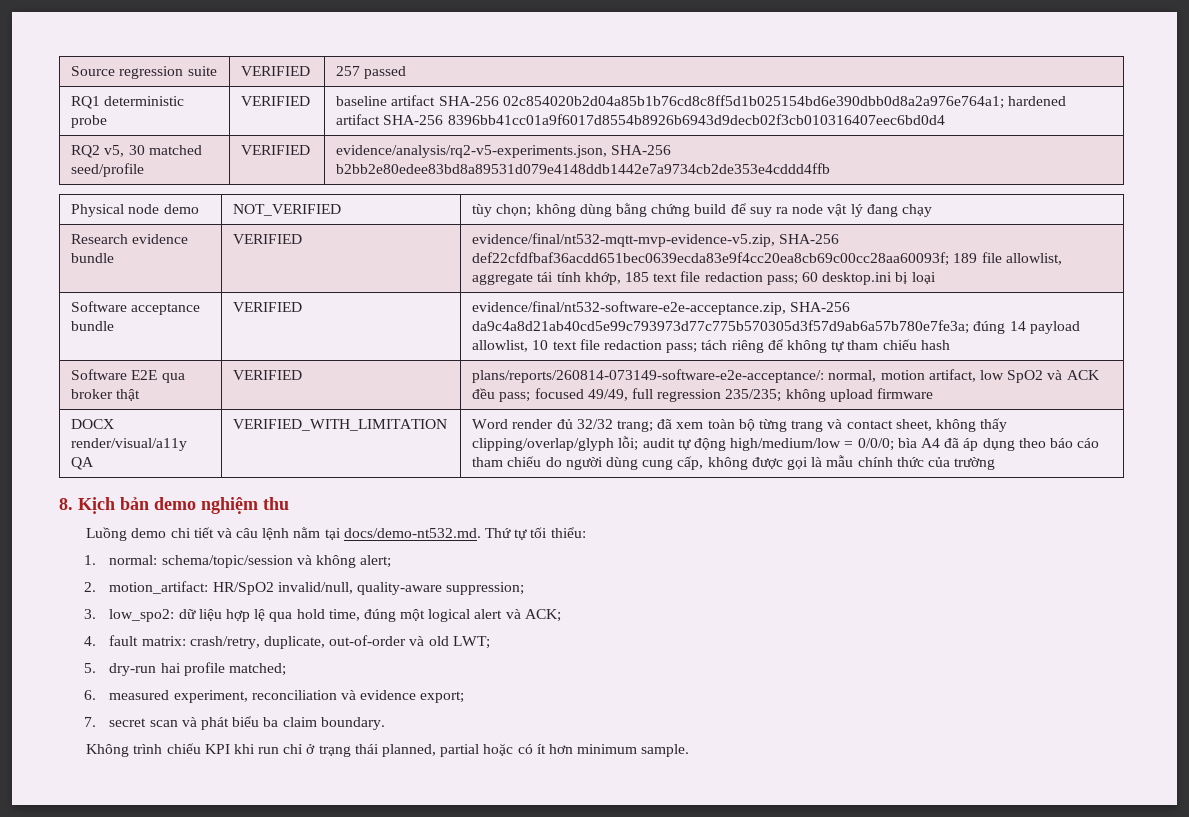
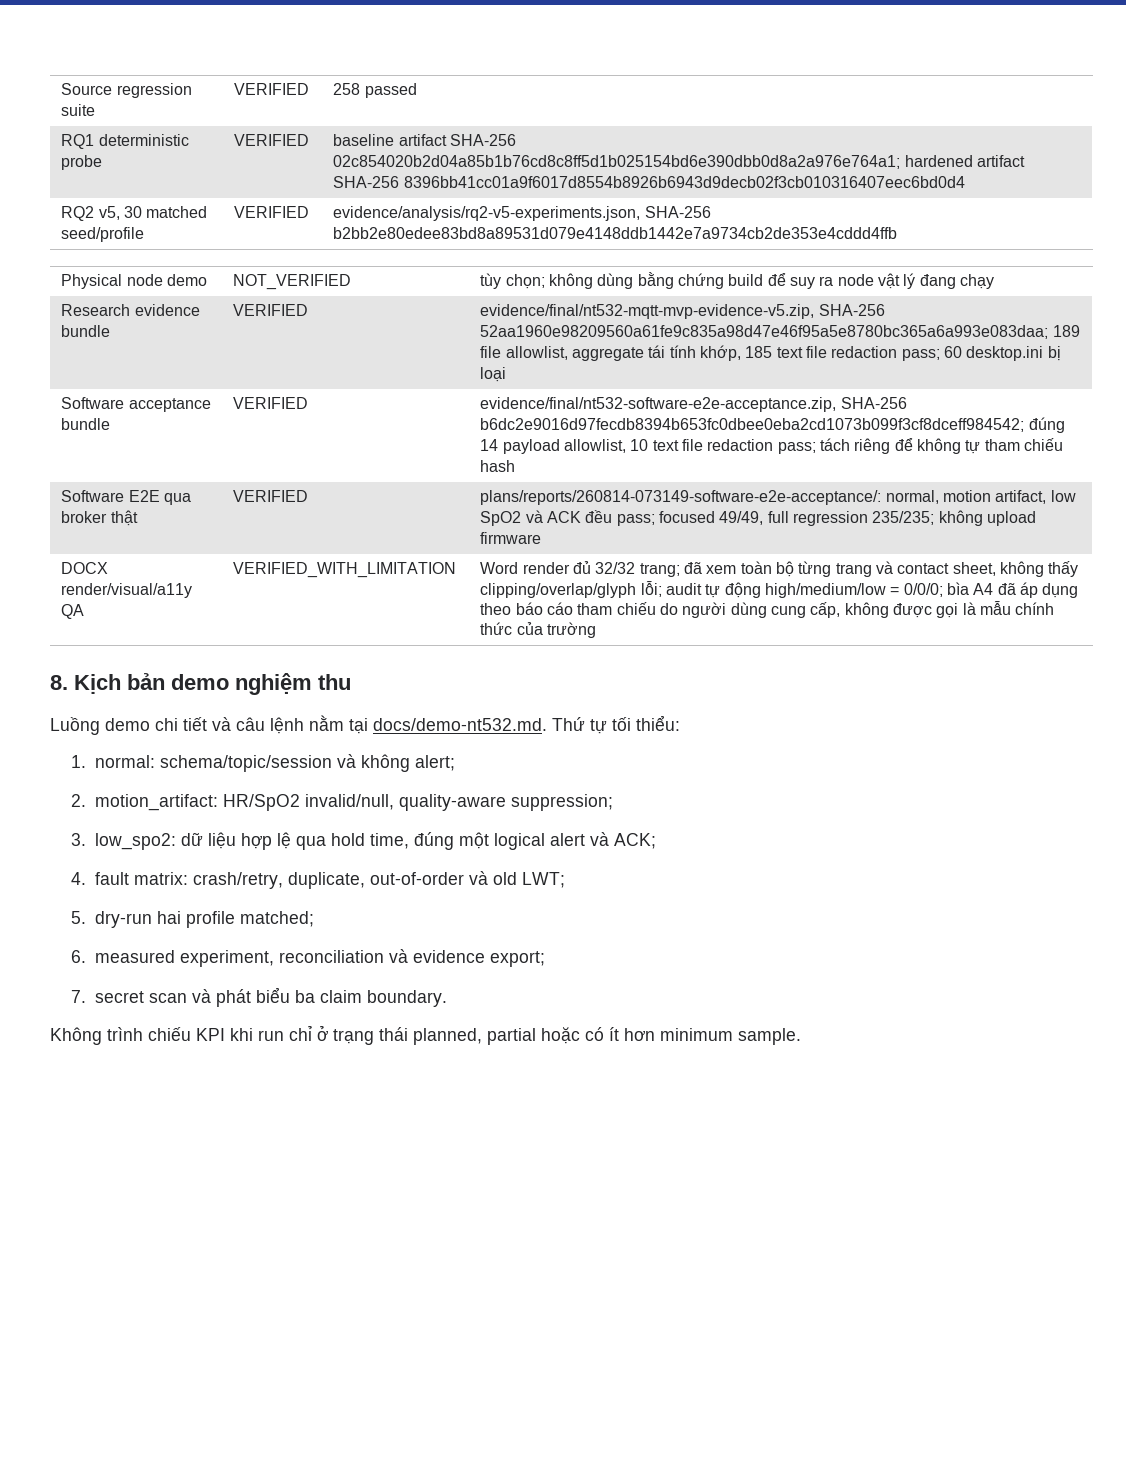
[336,66,361,76] 257 -> [333,83,361,95] 258
[472,252,950,266] def22cfdfbaf36acdd651bec0639ecda83e9f4cc20ea8cb69c00cc28aa60093f; -> [480,325,1049,339] 52aa1960e98209560a61fe9c835a98d47e46f95a5e8780bc365a6a993e083daa;
[472,320,970,334] da9c4a8d21ab40cd5e99c793973d77c775b570305d3f57d9ab6a57b780e7fe3a; -> [480,418,1025,432] b6dc2e9016d97fecdb8394b653fc0dbee0eba2cd1073b099f3cf8dceff984542;

